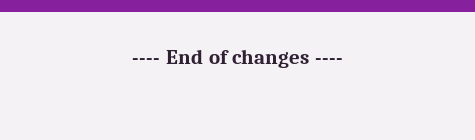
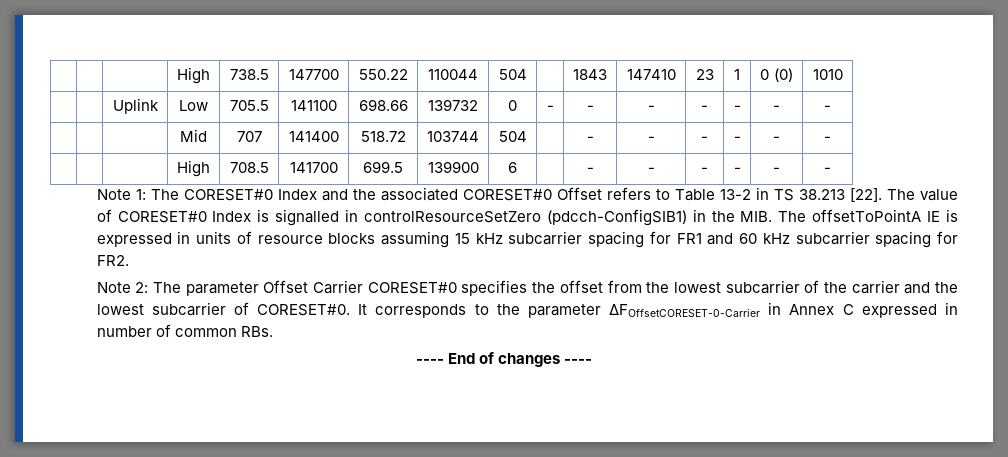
(132, 61) none -> [177,67,210,84] [229,69,269,80] [288,69,339,80] [358,69,408,80] [428,69,478,80] [498,69,527,80] [573,69,607,80] [626,69,676,80] [695,69,714,80] [734,69,740,80] [760,68,793,82] [812,69,843,80] [112,98,159,114] [179,100,208,111] [229,100,269,111] [290,100,337,111] [358,99,408,111] [428,99,478,111] [508,100,517,111] [546,105,554,111] [586,105,594,111] [647,105,655,111] [701,105,708,111] [733,105,741,111] [773,105,780,111] [824,105,831,111] [180,129,207,142] [236,131,262,142] [288,131,339,142] [360,131,406,142] [427,131,479,142] [498,131,527,142] [586,136,594,142] [647,136,655,142] [701,136,708,142] [733,136,741,142] [773,136,780,142] [824,136,831,142] [177,160,210,177] [229,162,269,173] [289,162,338,173] [363,161,403,173] [427,161,479,173] [508,162,517,173] [586,167,594,173] [647,167,655,173] [701,167,708,173] [733,167,741,173] [773,167,780,173] [824,167,831,173] [96,187,959,202] [96,209,959,226] [96,231,959,248] [96,255,129,266] [96,280,959,296] [96,302,958,318] [96,324,273,337] | | | High | 738.5 | 147700 | 550.22 | 110044 | 504 | | 1843 | 147410 | 23 | 1 | 0 (0) | 1010 // | | Uplink | Low | 705.5 | 141100 | 698.66 | 139732 | 0 | - | - | - | - | - | - | - // | | | Mid | 707 | 141400 | 518.72 | 103744 | 504 | | - | - | - | - | - | - // | | | High | 708.5 | 141700 | 699.5 | 139900 | 6 | | - | - | - | - | - | - // Note 1: The CORESET#0 Index and the associated CORESET#0 Offset refers to Table 13-2 in TS 38.213 [22]. The value of CORESET#0 Index is signalled in controlResourceSetZero (pdcch-ConfigSIB1) in the MIB. The offsetToPointA IE is expressed in units of resource blocks assuming 15 kHz subcarrier spacing for FR1 and 60 kHz subcarrier spacing for FR2. // Note 2: The parameter Offset Carrier CORESET#0 specifies the offset from the lowest subcarrier of the carrier and the lowest subcarrier of CORESET#0. It corresponds to the parameter ΔFOffsetCORESET-0-Carrier in Annex C expressed in number of common RBs. //

